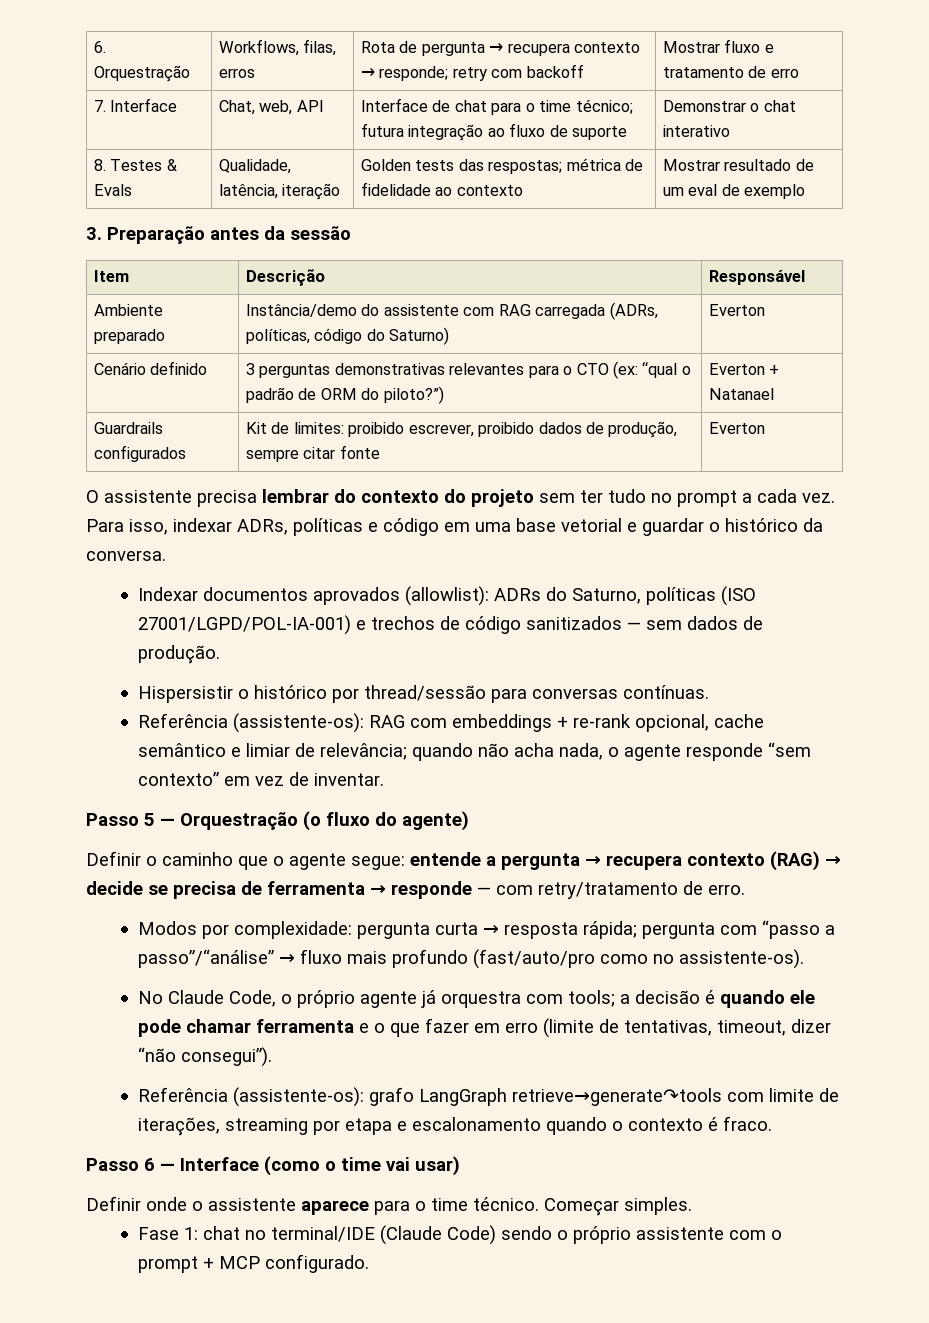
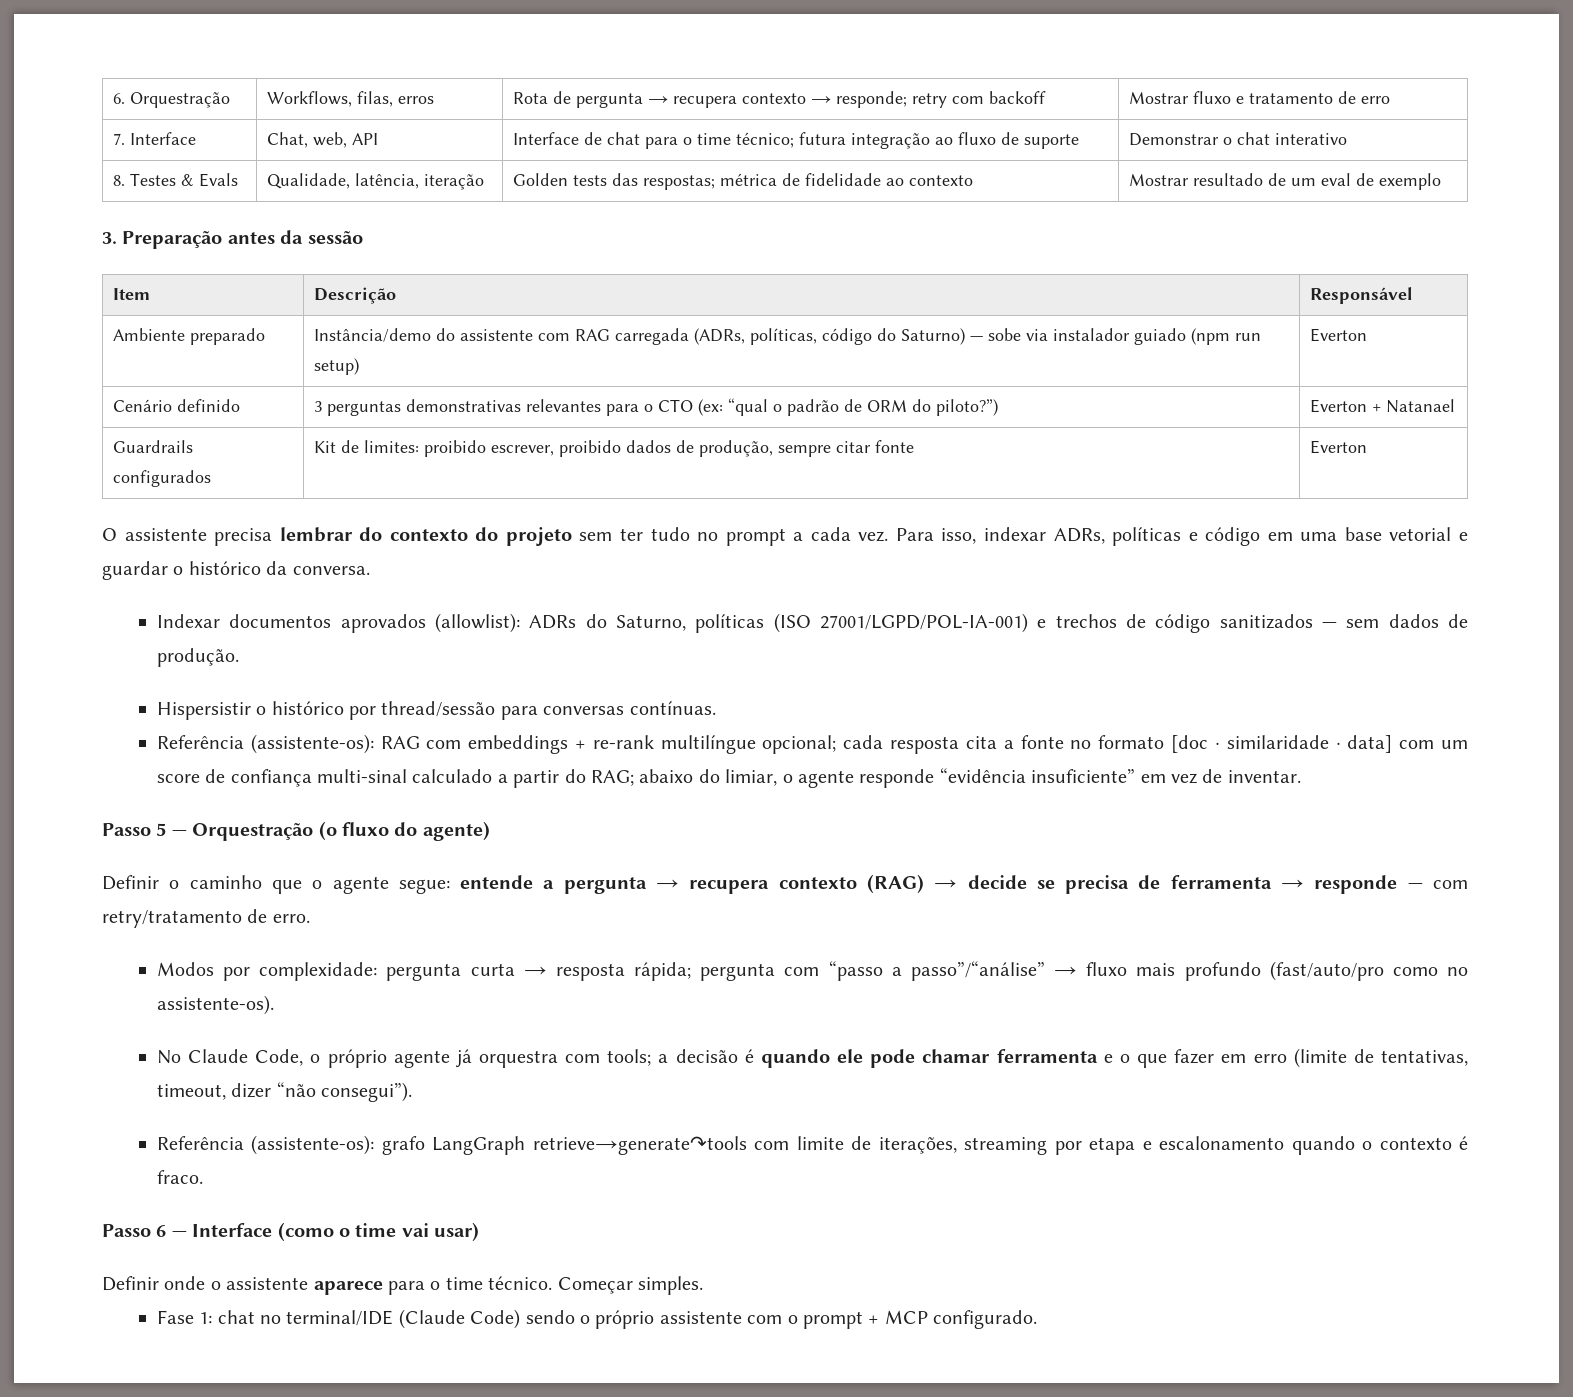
(450, 336) none -> [969,328,1261,345] [313,358,359,375] — sobe via instalador guiado (npm run setup)
[634,714,764,732] [137,743,603,761] opcional, cache semântico e limiar de relevância; quando não acha nada, -> [660,735,1469,754] [156,769,778,788] multilíngue opcional; cada resposta cita a fonte no formato [doc · similaridade · data] com um score de confiança multi-sinal calculado a partir do RAG; abaixo do limiar,
[767,742,811,757] [137,772,219,786] “sem contexto” -> [939,768,1136,783] “evidência insuficiente”

